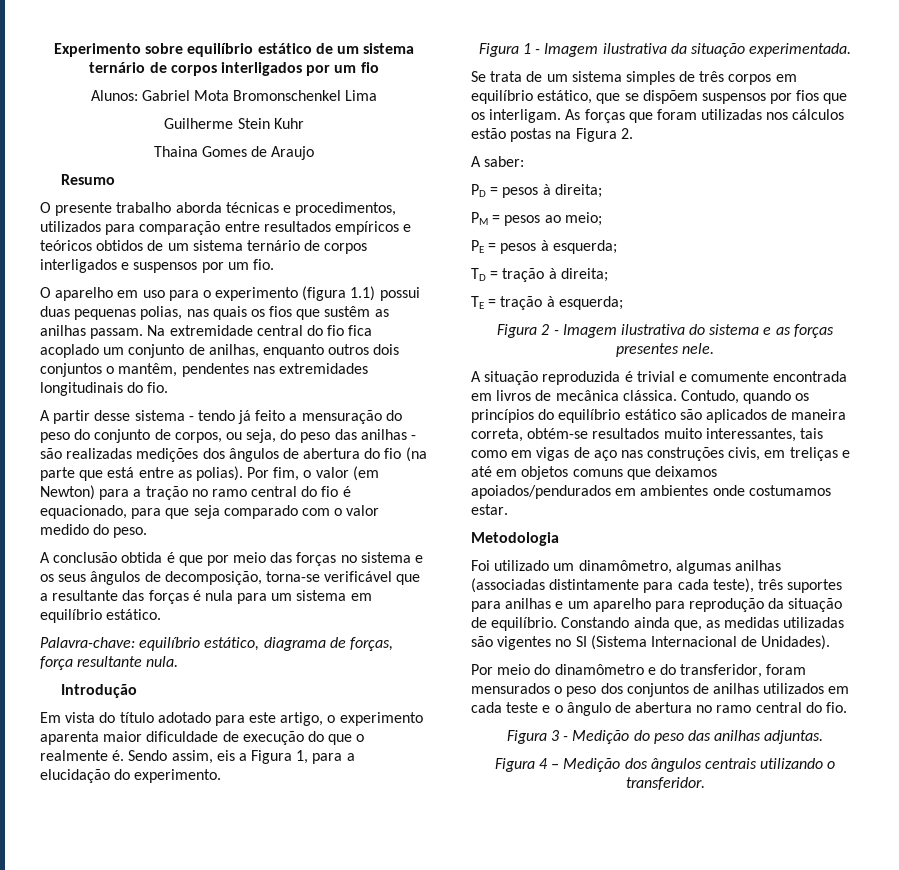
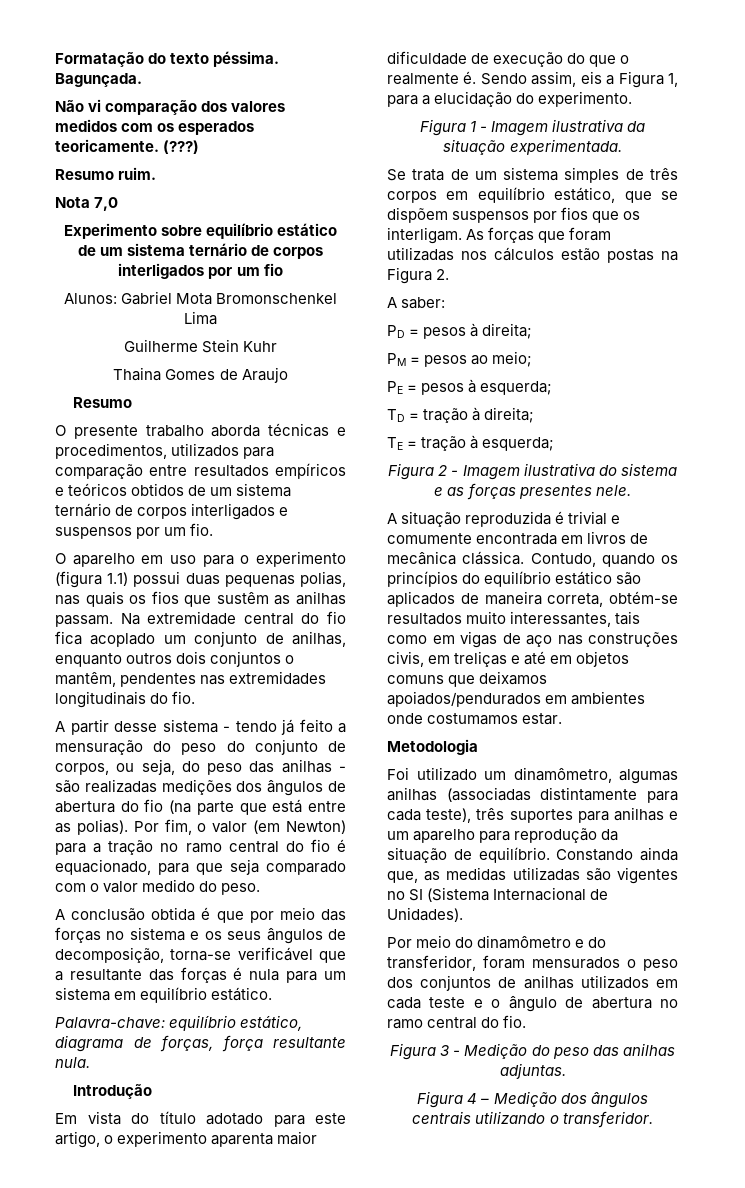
(53, 50) none -> [55,51,280,67] [55,73,142,87] [55,99,286,115] [55,119,255,135] [55,139,200,154] [55,167,157,180] [55,197,119,211] Formatação do texto péssima. Bagunçada. // Não vi comparação dos valores medidos com os esperados teoricamente. (???) // Resumo ruim. // Nota 7,0 //

